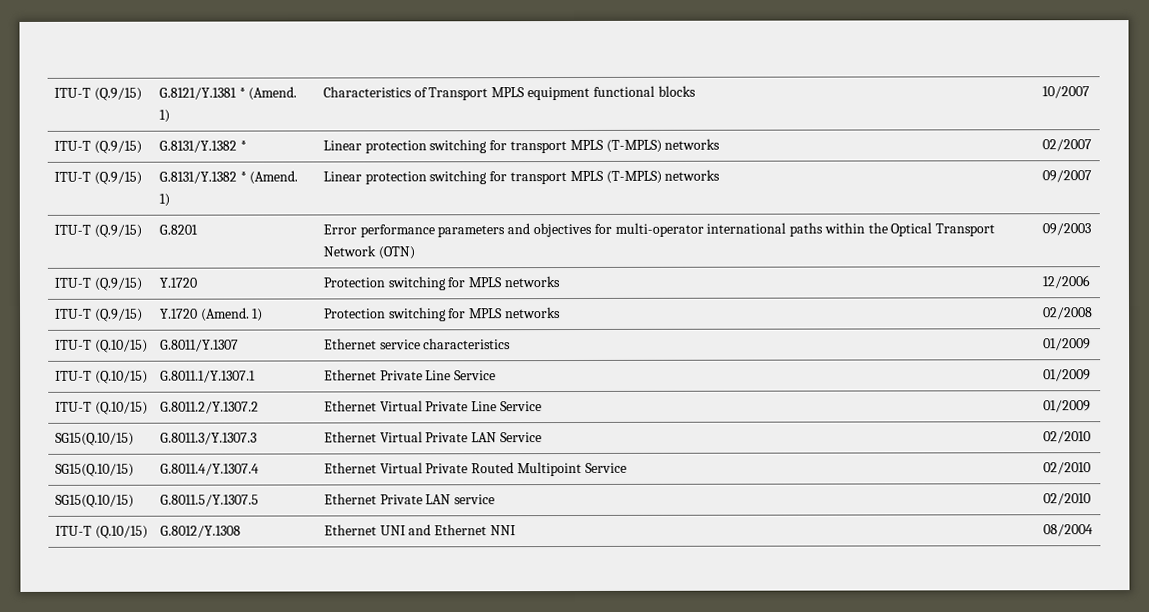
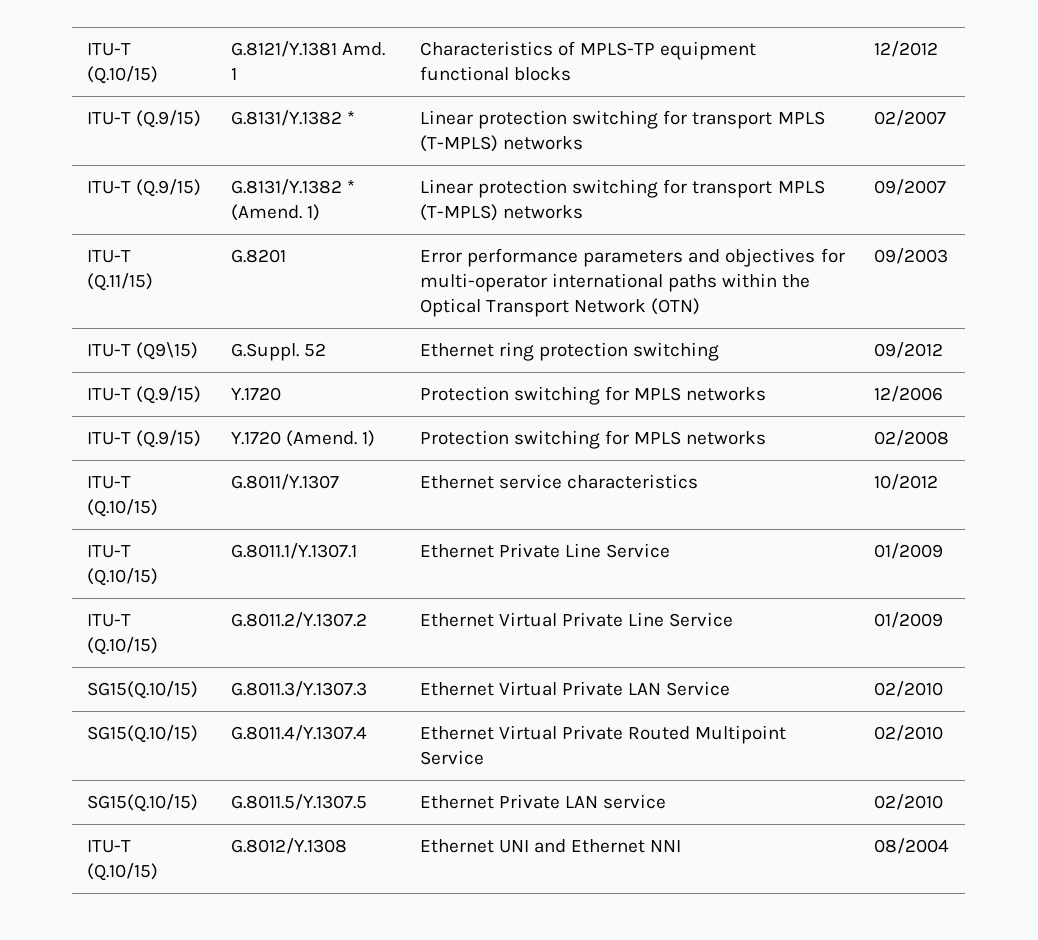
[53,87,142,101] ITU-T (Q.9/15) -> [86,43,131,56] [86,66,158,84] ITU-T (Q.10/15)
[238,86,298,101] [158,109,170,123] * (Amend. 1) -> [342,42,386,56] [230,68,237,80] Amd. 1
[428,87,526,101] Transport MPLS -> [580,42,656,56] MPLS-TP
[1041,86,1090,99] 10/2007 -> [873,41,938,57] 12/2012
[93,224,142,238] (Q.9/15) -> [86,273,153,291] (Q.11/15)
(1091, 229) none -> [86,342,199,360] [230,343,327,361] [419,342,720,361] [873,342,943,358] // ITU-T (Q9\15) | G.Suppl. 52 | Ethernet ring protection switching | 09/2012
[1042,338,1091,351] 01/2009 -> [873,474,938,490] 10/2012

